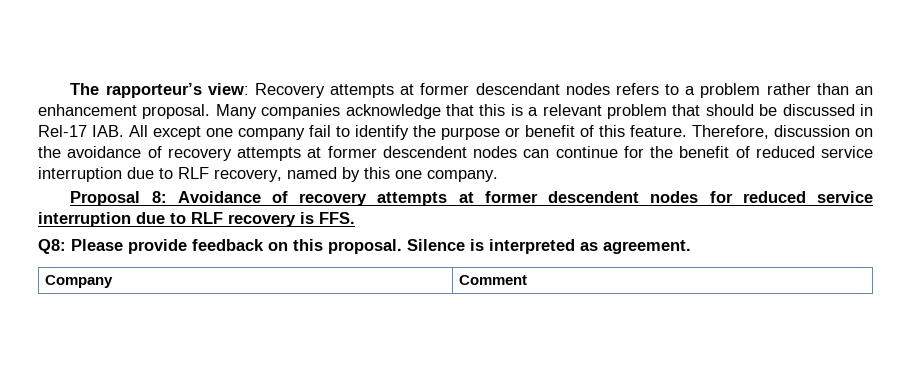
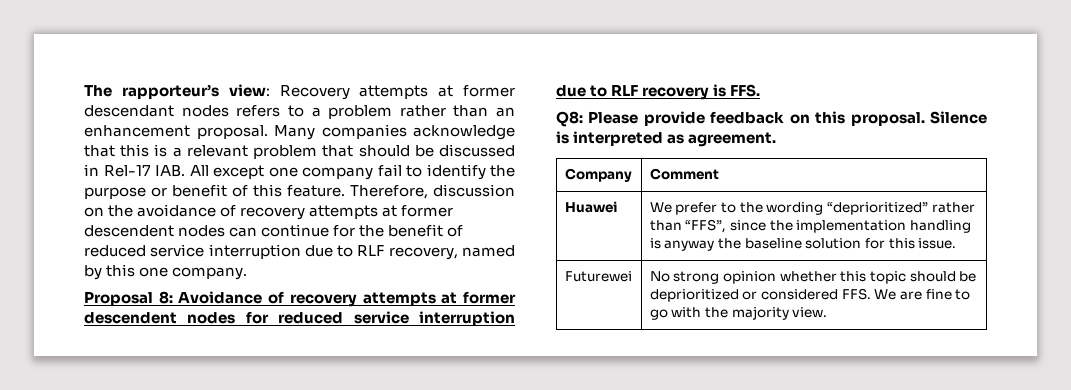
(528, 280) none -> [564,201,618,213] [649,202,975,215] [649,219,972,233] [649,238,957,251] [564,271,632,282] [649,271,977,284] [649,288,971,302] [649,306,828,320] // Huawei | We prefer to the wording “deprioritized” rather than “FFS”, since the implementation handling is anyway the baseline solution for this issue. // Futurewei | No strong opinion whether this topic should be deprioritized or considered FFS. We are fine to go with the majority view.

